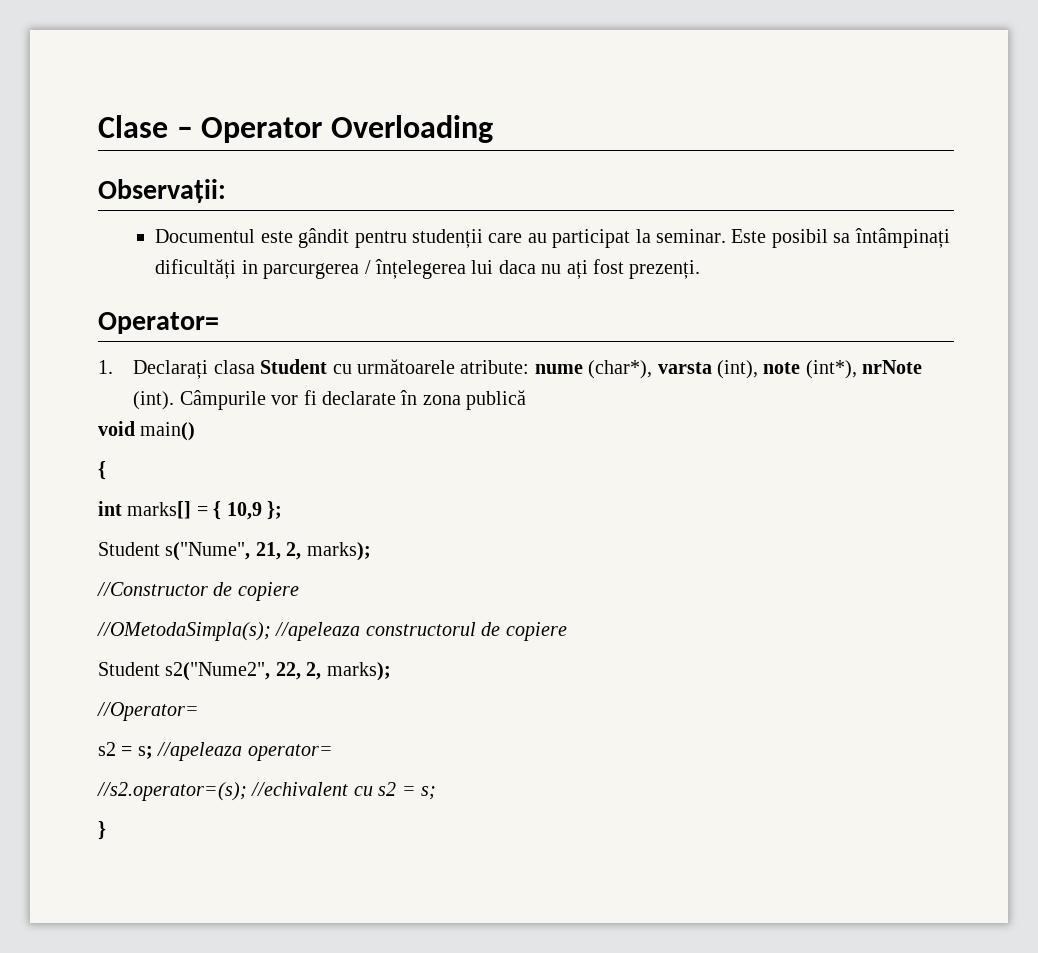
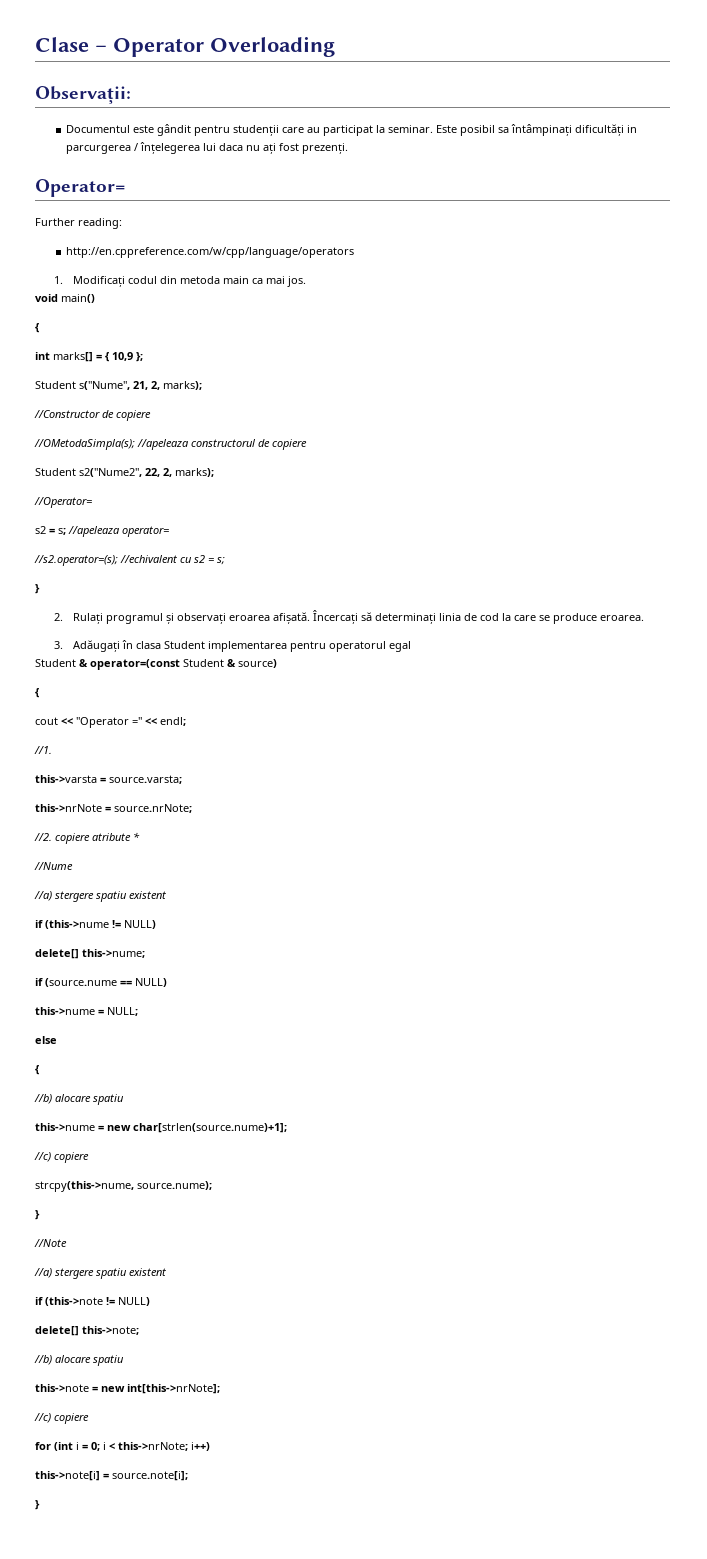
[98,359,923,379] [133,390,527,410] 1. Declarați clasa Student cu următoarele atribute: nume (char*), varsta (int), note (int*), nrNote (int). Câmpurile vor fi declarate în zona publică -> [35,218,122,229] [66,247,355,258] [54,276,307,287] Further reading: // http://en.cppreference.com/w/cpp/language/operators // 1. Modificați codul din metoda main ca mai jos.
(106, 830) none -> [54,610,645,624] [54,640,412,652] [35,659,277,670] [35,688,39,698] [35,717,186,728] [34,746,52,754] [35,775,182,784] [35,804,192,813] [34,832,140,844] [34,862,73,870] [34,891,166,902] [35,920,156,929] [35,949,145,959] [35,978,167,987] [35,1007,138,1016] [35,1036,57,1044] [35,1065,39,1075] [34,1094,124,1105] [35,1123,287,1133] [34,1152,89,1163] [35,1181,212,1192] [35,1210,40,1220] [34,1239,67,1247] [34,1268,166,1279] [35,1297,150,1306] [35,1326,139,1336] [34,1355,124,1366] [35,1384,220,1394] [34,1413,89,1424] [35,1442,210,1451] [35,1471,188,1481] [35,1500,40,1510] // 2. Rulați programul și observați eroarea afișată. Încercați să determinați linia de cod la care se produce eroarea. // 3. Adăugați în clasa Student implementarea pentru operatorul egal // Student & operator=(const Student & source) // { // cout << "Operator =" << endl; // //1. // this->varsta = source.varsta; // this->nrNote = source.nrNote; // //2. copiere atribute * // //Nume // //a) stergere spatiu existent // if (this->nume != NULL) // delete[] this->nume; // if (source.nume == NULL) // this->nume = NULL; // else // { // //b) alocare spatiu // this->nume = new char[strlen(source.nume)+1]; // //c) copiere // strcpy(this->nume, source.nume); // } // //Note // //a) stergere spatiu existent // if (this->note != NULL) // delete[] this->note; // //b) alocare spatiu // this->note = new int[this->nrNote]; // //c) copiere // for (int i = 0; i < this->nrNote; i++) // this->note[i] = source.note[i]; // }

